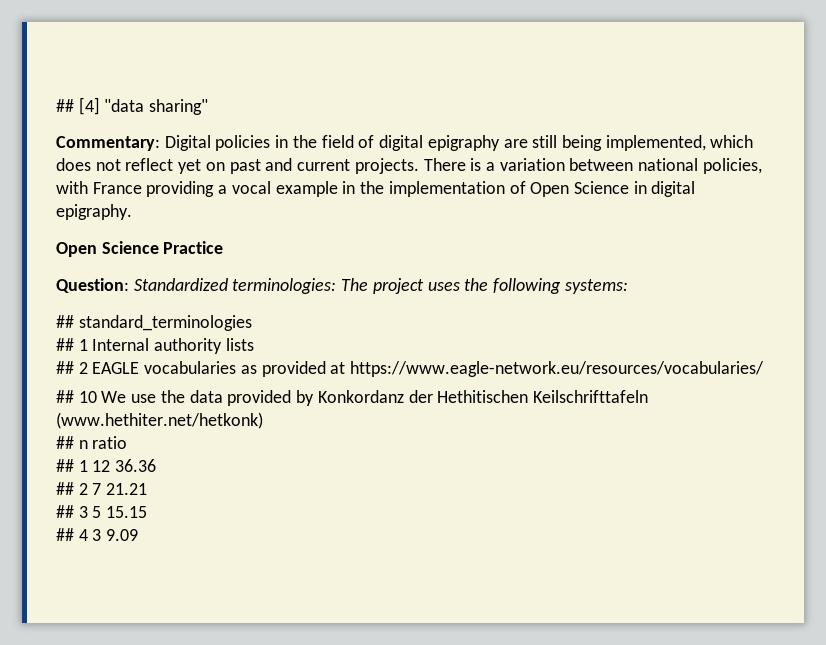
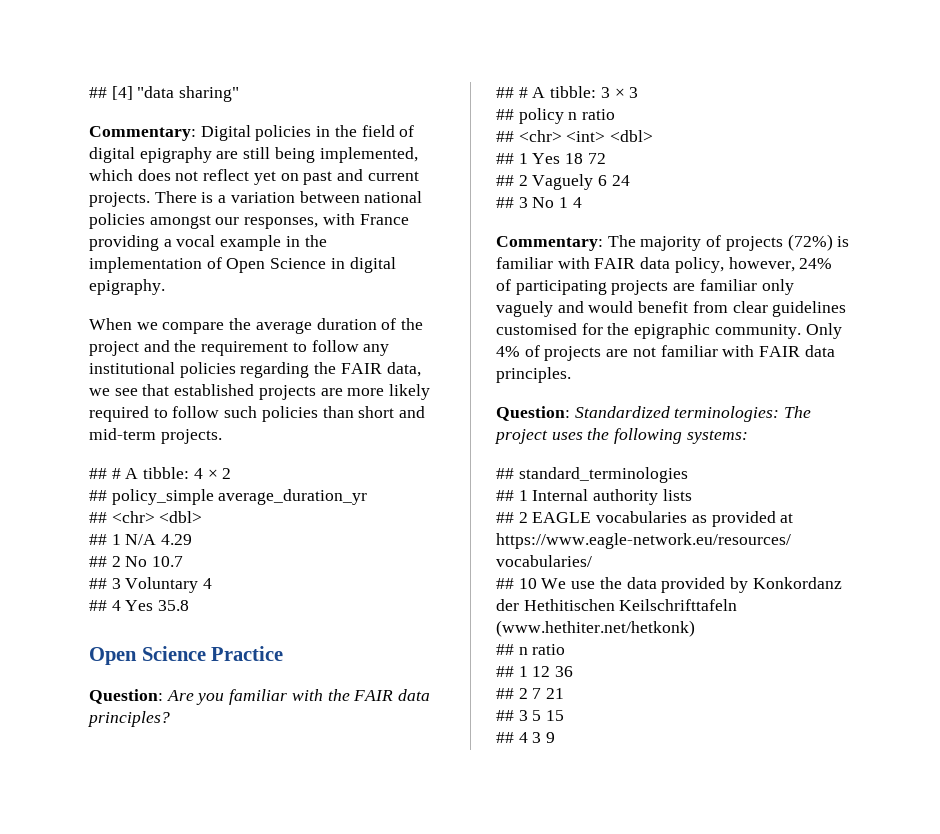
[702,158,762,174] policies, -> [89,213,319,229] policies amongst our responses,
[56,241,224,257] Open Science Practice -> [89,318,424,334] [89,340,390,356] [89,362,421,378] [89,384,431,400] [89,406,426,422] [89,428,222,444] [89,467,232,479] [89,489,368,505] [89,511,203,523] [89,534,193,545] [89,556,184,567] [89,577,213,593] [89,600,190,611] [89,646,284,665] [89,689,431,705] [87,711,170,727] [496,86,639,98] [496,108,616,124] [496,130,654,142] [496,153,606,164] [496,174,630,190] [496,197,582,208] [496,234,850,251] [496,257,833,273] [496,279,794,295] [496,301,847,317] [496,323,842,339] [496,345,835,361] [496,367,571,383] When we compare the average duration of the project and the requirement to follow any institutional policies regarding the FAIR data, we see that established projects are more likely required to follow such policies than short and mid-term projects. // ## # A tibble: 4 × 2 // ## policy_simple average_duration_yr // ## <chr> <dbl> // ## 1 N/A 4.29 // ## 2 No 10.7 // ## 3 Voluntary 4 // ## 4 Yes 35.8 // Open Science Practice // Question: Are you familiar with the FAIR data principles? // ## # A tibble: 3 × 3 // ## policy n ratio // ## <chr> <int> <dbl> // ## 1 Yes 18 72 // ## 2 Vaguely 6 24 // ## 3 No 1 4 // Commentary: The majority of projects (72%) is familiar with FAIR data policy, however, 24% of participating projects are familiar only vaguely and would benefit from clear guidelines customised for the epigraphic community. Only 4% of projects are not familiar with FAIR data principles.
[115,459,157,472] 36.36 -> [555,666,574,677] 36
[106,483,148,495] 21.21 -> [546,688,565,699] 21
[106,506,148,518] 15.15 -> [546,710,565,721] 15
[106,529,139,541] 9.09 -> [546,732,556,743] 9

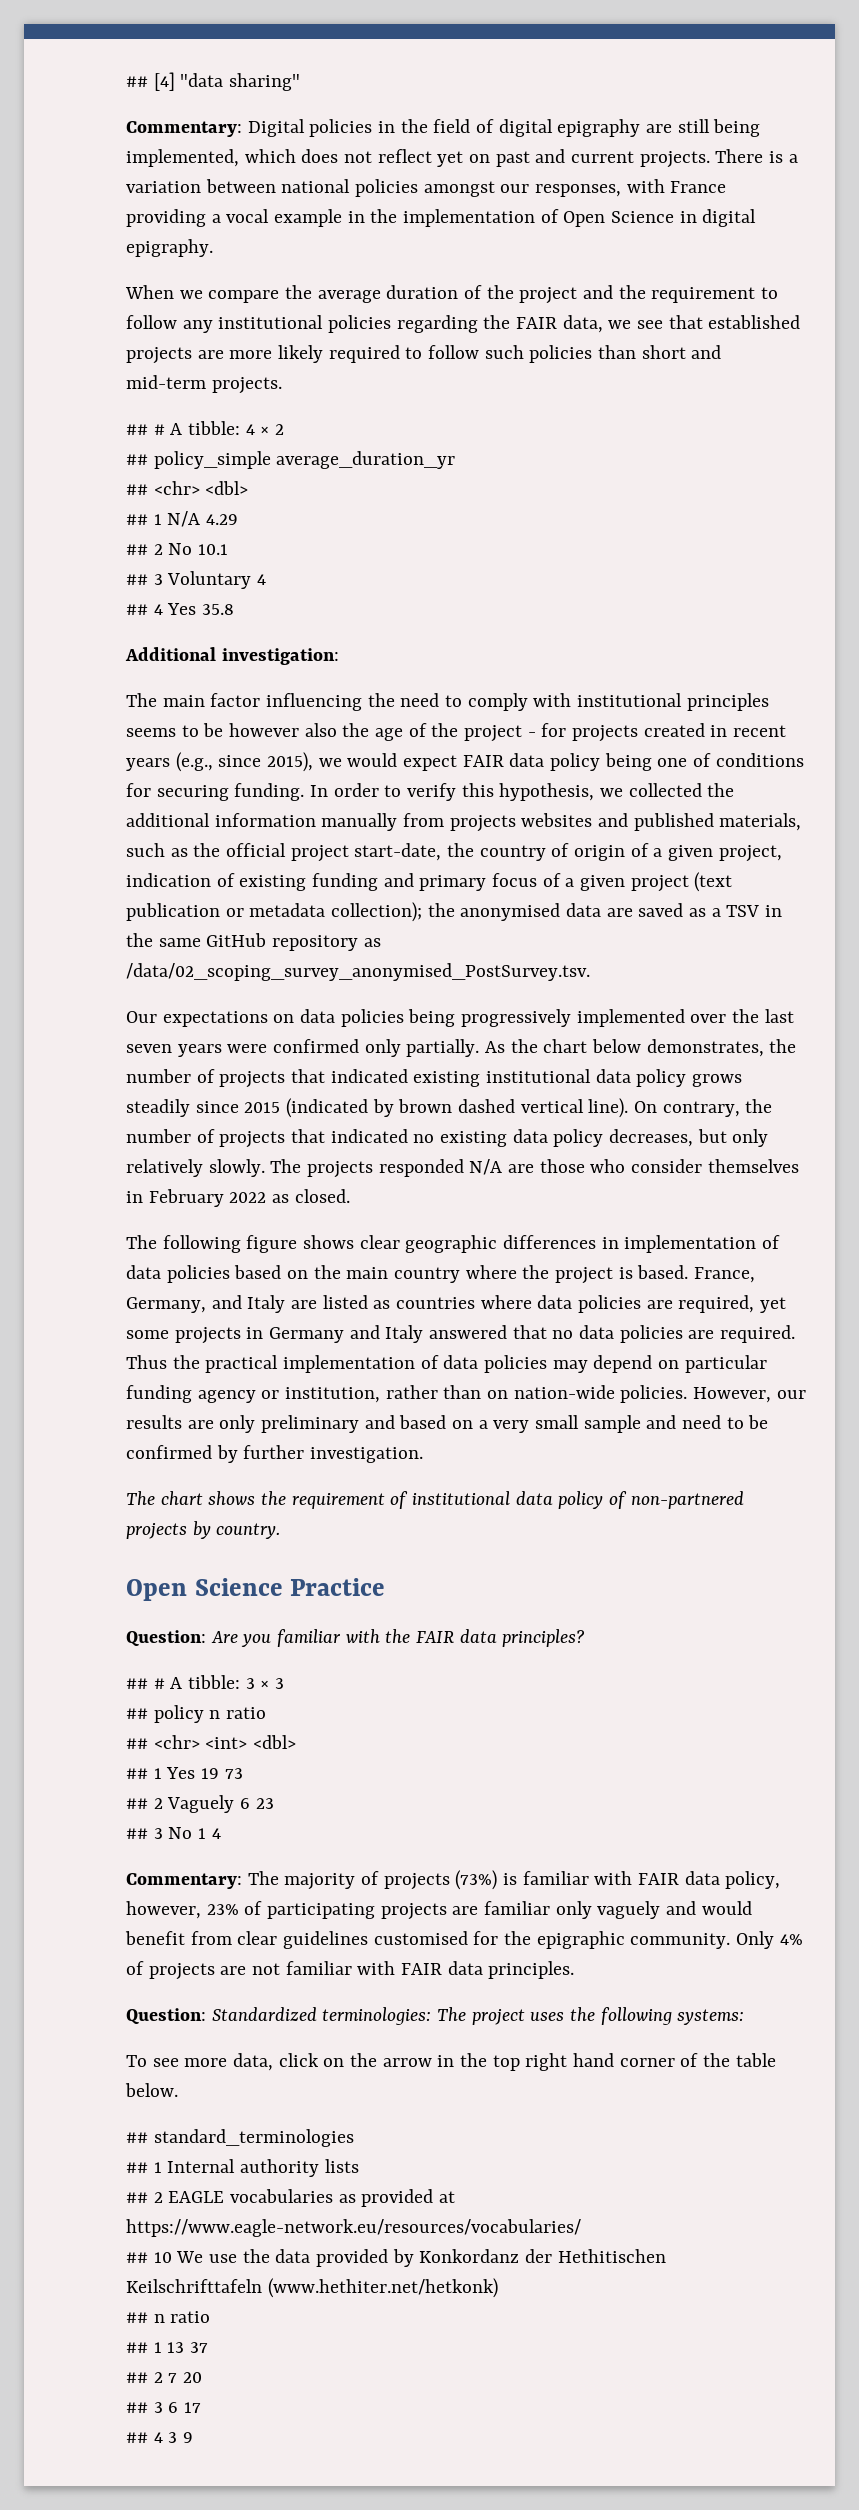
[152,556,184,567] 10.7 -> [198,544,229,555] 10.1
(190, 605) none -> [125,647,339,665] [126,693,769,711] [126,723,787,742] [126,752,804,772] [126,783,735,801] [126,813,802,832] [126,843,782,862] [126,872,733,892] [126,902,783,922] [126,933,381,951] [126,963,590,981] [126,1009,794,1027] [126,1039,797,1057] [126,1069,743,1088] [126,1098,773,1118] [126,1129,769,1148] [126,1159,799,1178] [126,1189,350,1207] [126,1235,781,1253] [126,1265,756,1284] [126,1295,787,1313] [126,1325,796,1344] [126,1355,767,1373] [126,1385,806,1403] [126,1415,769,1433] [126,1445,424,1463] [126,1491,744,1509] [126,1521,281,1539] // Additional investigation: // The main factor influencing the need to comply with institutional principles seems to be however also the age of the project - for projects created in recent years (e.g., since 2015), we would expect FAIR data policy being one of conditions for securing funding. In order to verify this hypothesis, we collected the additional information manually from projects websites and published materials, such as the official project start-date, the country of origin of a given project, indication of existing funding and primary focus of a given project (text publication or metadata collection); the anonymised data are saved as a TSV in the same GitHub repository as /data/02_scoping_survey_anonymised_PostSurvey.tsv. // Our expectations on data policies being progressively implemented over the last seven years were confirmed only partially. As the chart below demonstrates, the number of projects that indicated existing institutional data policy grows steadily since 2015 (indicated by brown dashed vertical line). On contrary, the number of projects that indicated no existing data policy decreases, but only relatively slowly. The projects responded N/A are those who consider themselves in February 2022 as closed. // The following figure shows clear geographic differences in implementation of data policies based on the main country where the project is based. France, Germany, and Italy are listed as countries where data policies are required, yet some projects in Germany and Italy answered that no data policies are required. Thus the practical implementation of data policies may depend on particular funding agency or institution, rather than on nation-wide policies. However, our results are only preliminary and based on a very small sample and need to be confirmed by further investigation. // The chart shows the requirement of institutional data policy of non-partnered projects by country.
[565,153,606,164] 18 72 -> [201,1768,243,1779] 19 73
[611,175,630,186] 24 -> [255,1798,274,1809] 23
[787,234,833,251] (72%) -> [455,1870,498,1890] (73%)
[799,258,833,269] 24% -> [206,1904,239,1915] 23%
(748, 437) none -> [126,2053,776,2071] [125,2083,178,2097] // To see more data, click on the arrow in the top right hand corner of the table below.
[532,666,574,677] 12 36 -> [167,2342,209,2353] 13 37
[546,688,565,699] [496,710,565,721] 21 // ## 3 5 15 -> [183,2372,203,2383] [126,2402,202,2413] 20 // ## 3 6 17

